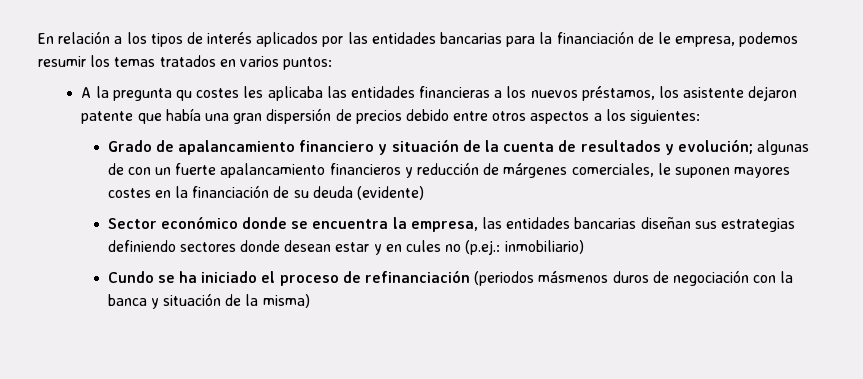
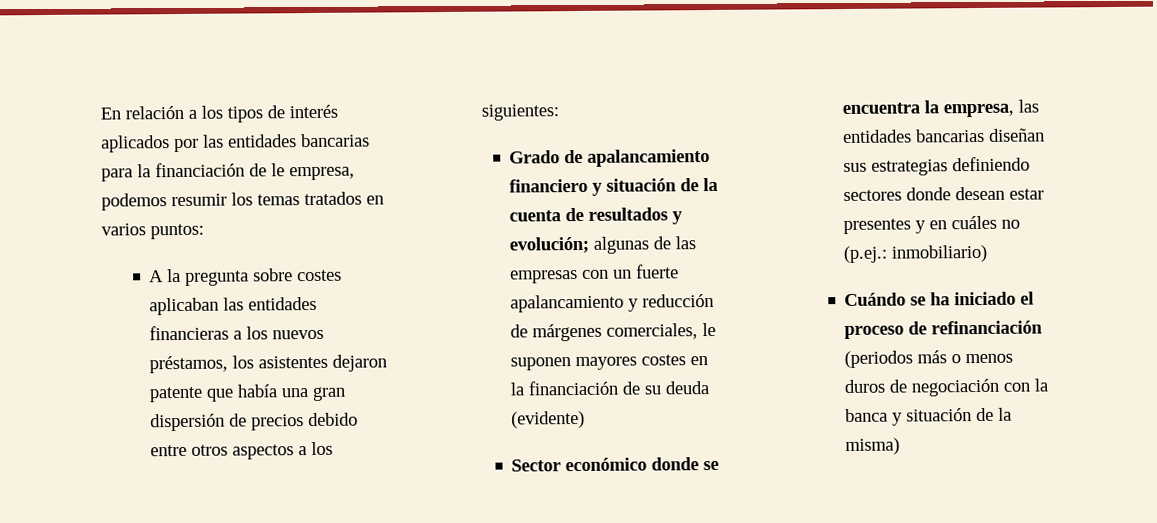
[175,86,323,101] qu costes les aplicaba -> [253,268,343,282] [149,297,220,316] sobre costes aplicaban
[683,87,745,98] asistente -> [258,355,329,369] asistentes
(124, 169) none -> [675,236,697,250] [510,270,579,284] las empresas
[329,163,401,175] financieros -> (625, 303) none
(370, 247) none -> [843,218,912,235] presentes
[406,240,442,252] cules -> [951,215,998,230] cuáles
[107,271,154,283] Cundo -> [844,292,907,307] Cuándo
[538,271,609,283] másmenos -> [917,350,1014,364] más o menos

